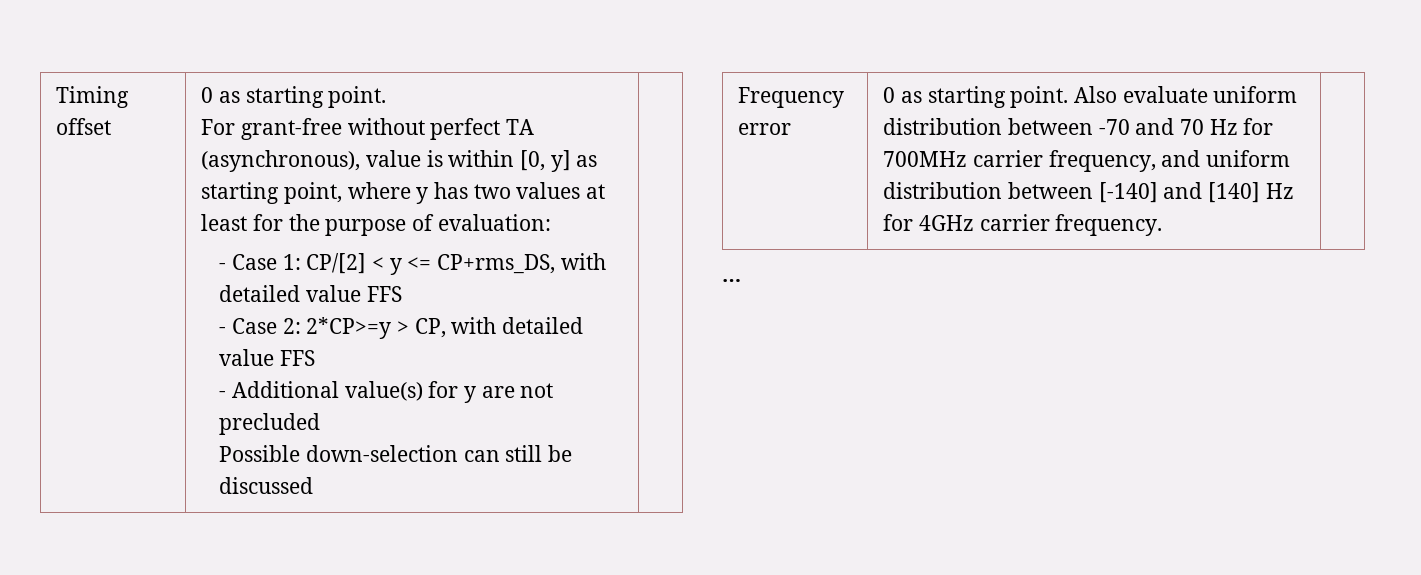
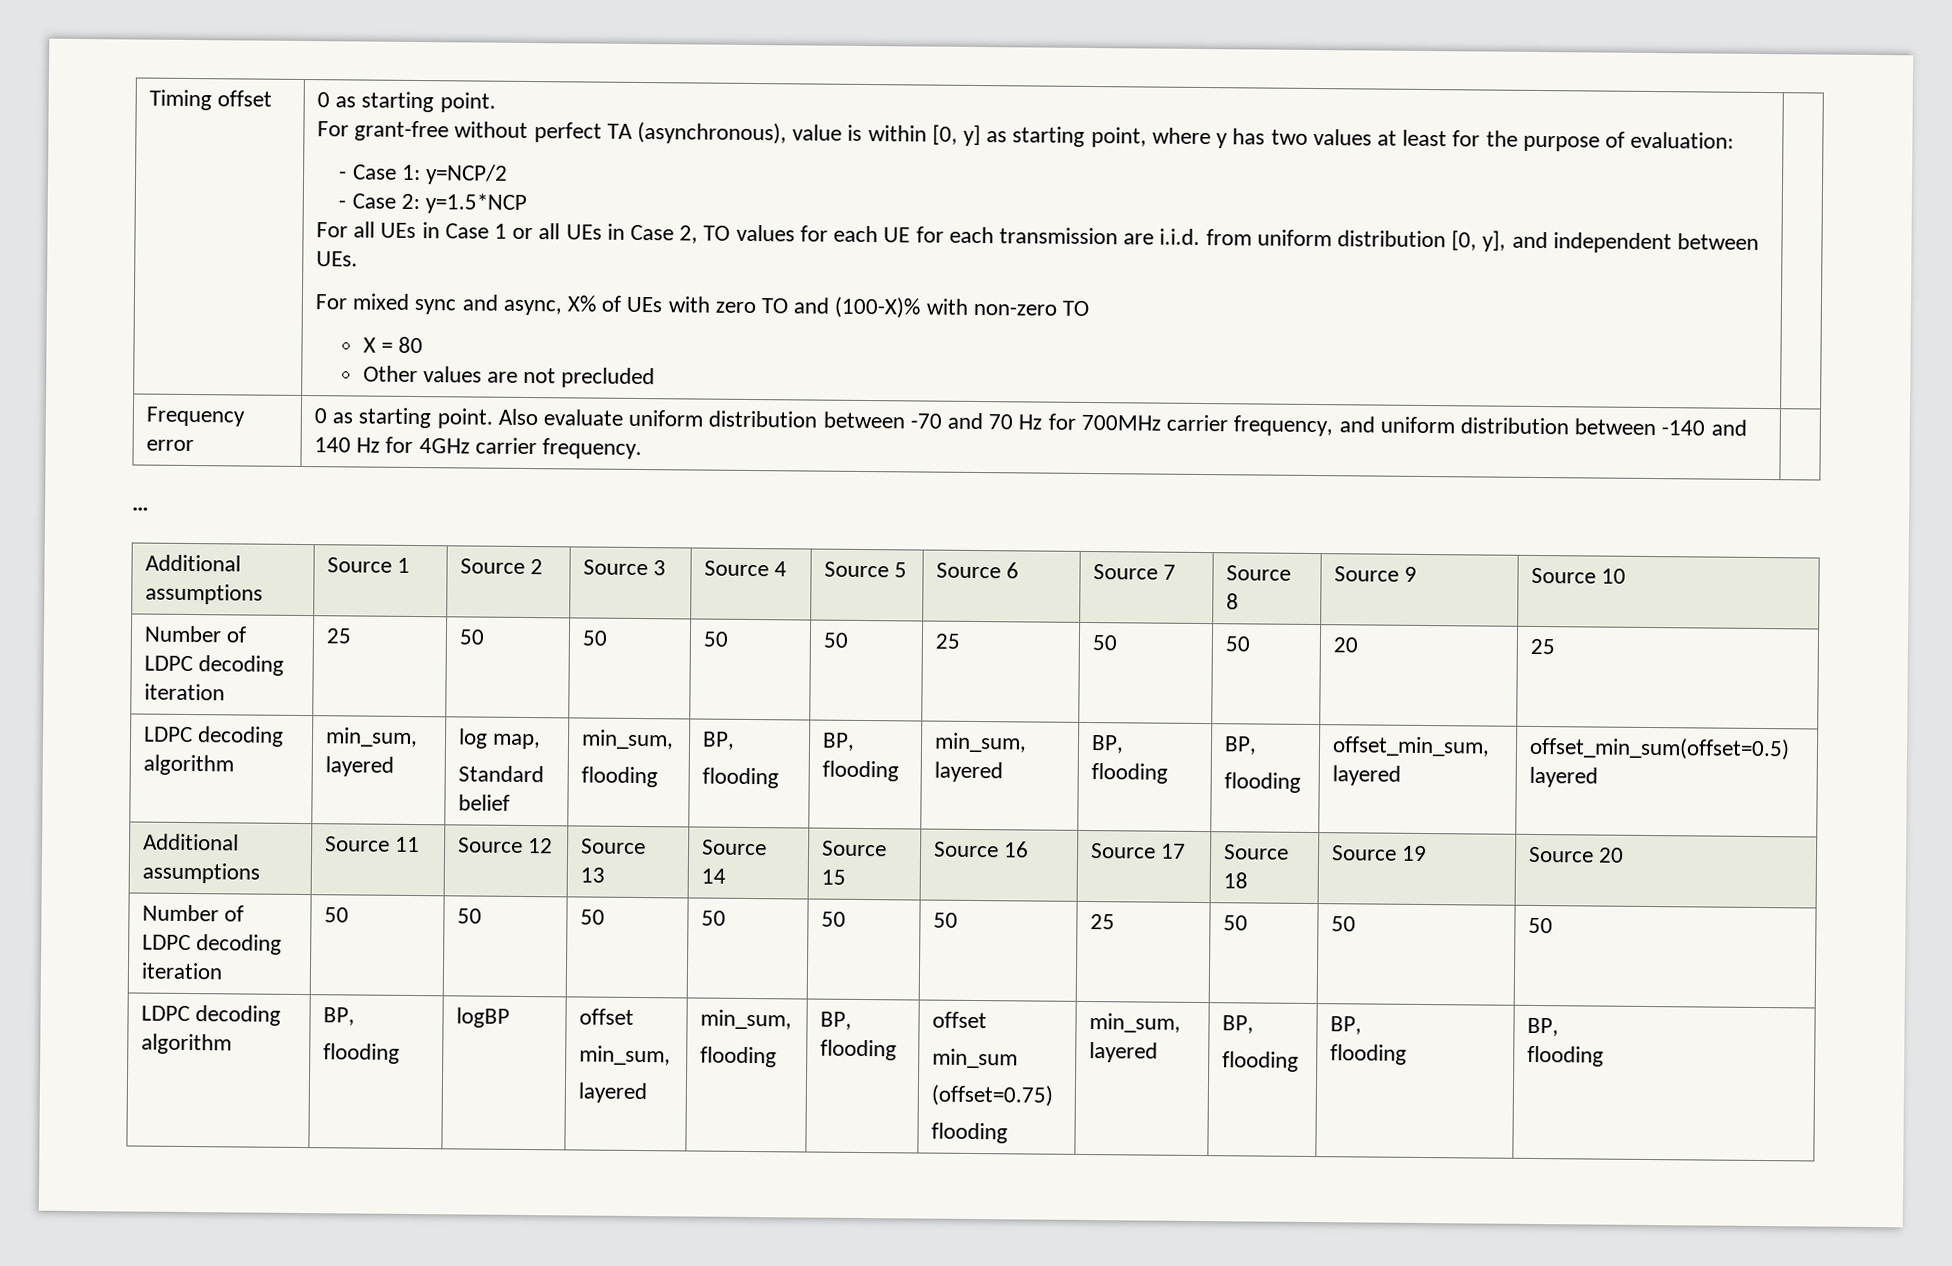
[306,253,606,275] [219,285,402,302] [219,317,584,339] [219,349,316,366] [219,381,554,403] [219,413,321,435] [219,445,573,462] [219,477,314,494] CP/[2] < y <= CP+rms_DS, with detailed value FFS // - Case 2: 2*CP>=y > CP, with detailed value FFS // - Additional value(s) for y are not precluded // Possible down-selection can still be discussed -> [424,164,508,185] [338,193,527,214] [315,221,1760,254] [315,251,358,267] [314,293,1090,319] [362,336,424,354] [362,365,656,389] y=NCP/2 // - Case 2: y=1.5*NCP // For all UEs in Case 1 or all UEs in Case 2, TO values for each UE for each transmission are i.i.d. from uniform distribution [0, y], and independent between UEs. // For mixed sync and async, X% of UEs with zero TO and (100-X)% with non-zero TO // X = 80 // Other values are not precluded
[1098,182,1261,203] [-140] and [140] -> [1661,419,1747,436] [313,437,351,453] -140 and 140
(741, 280) none -> [144,554,241,572] [144,583,263,605] [326,557,411,573] [459,558,544,575] [582,559,667,576] [703,560,788,577] [823,561,908,578] [935,562,1020,579] [1092,564,1177,580] [1225,565,1291,581] [1225,593,1239,610] [1333,566,1418,582] [1530,567,1627,584] [143,625,248,643] [143,655,285,676] [143,683,225,701] [325,628,352,644] [458,629,485,645] [581,630,608,646] [702,631,729,647] [822,632,848,648] [934,633,960,649] [1091,635,1117,651] [1224,636,1250,652] [1332,637,1358,653] [1529,638,1555,655] [143,726,285,747] [142,754,234,776] [324,727,418,748] [324,756,394,777] [457,728,542,750] [457,765,544,783] [457,794,510,811] [580,729,674,750] [580,766,658,788] [701,731,735,750] [701,767,779,789] [821,732,855,751] [821,760,899,782] [933,732,1027,753] [933,761,1003,783] [1090,735,1124,754] [1090,763,1168,784] [1223,736,1257,755] [1223,772,1301,793] [1331,736,1490,757] [1331,765,1401,786] [1528,736,1790,761] [1528,766,1598,788] [142,833,239,851] [141,862,260,884] [324,836,421,853] [457,837,554,854] [580,838,646,855] [579,867,605,883] [701,839,767,856] [700,868,726,884] [821,840,887,857] [820,869,846,885] [933,841,1030,858] [1090,843,1187,859] [1222,844,1289,860] [1222,872,1248,889] [1330,845,1428,862] [1527,846,1625,863] [141,904,245,922] [141,934,283,955] [140,962,223,980] [323,907,349,923] [456,908,482,924] [579,909,605,925] [700,910,726,926] [820,911,846,927] [932,912,958,928] [1089,914,1115,930] [1222,915,1248,931] [1330,916,1356,932] [1527,917,1553,934] [140,1005,282,1026] [140,1033,232,1055] [322,1007,355,1026] [322,1043,400,1064] [455,1007,510,1028] [578,1008,634,1025] [578,1045,671,1066] [577,1082,647,1104] [699,1009,792,1030] [699,1046,777,1068] [819,1011,852,1030] [819,1039,897,1061] [931,1011,987,1029] [931,1048,1018,1069] [930,1084,1053,1107] [930,1122,1008,1144] [1088,1013,1181,1033] [1088,1042,1158,1063] [1221,1015,1254,1034] [1221,1051,1299,1072] [1329,1016,1362,1035] [1329,1044,1407,1065] [1526,1017,1559,1037] [1526,1045,1604,1067] // Additional assumptions | Source 1 | Source 2 | Source 3 | Source 4 | Source 5 | Source 6 | Source 7 | Source 8 | Source 9 | Source 10 // Number of LDPC decoding iteration | 25 | 50 | 50 | 50 | 50 | 25 | 50 | 50 | 20 | 25 // LDPC decoding algorithm | min_sum, layered | log map, // Standard belief | min_sum, // flooding | BP, // flooding | BP, flooding | min_sum, layered | BP, flooding | BP, // flooding | offset_min_sum, layered | offset_min_sum(offset=0.5) layered // Additional assumptions | Source 11 | Source 12 | Source 13 | Source 14 | Source 15 | Source 16 | Source 17 | Source 18 | Source 19 | Source 20 // Number of LDPC decoding iteration | 50 | 50 | 50 | 50 | 50 | 50 | 25 | 50 | 50 | 50 // LDPC decoding algorithm | BP, // flooding | logBP | offset // min_sum, // layered | min_sum, // flooding | BP, flooding | offset // min_sum // (offset=0.75) // flooding | min_sum, layered | BP, // flooding | BP, // flooding | BP, // flooding

